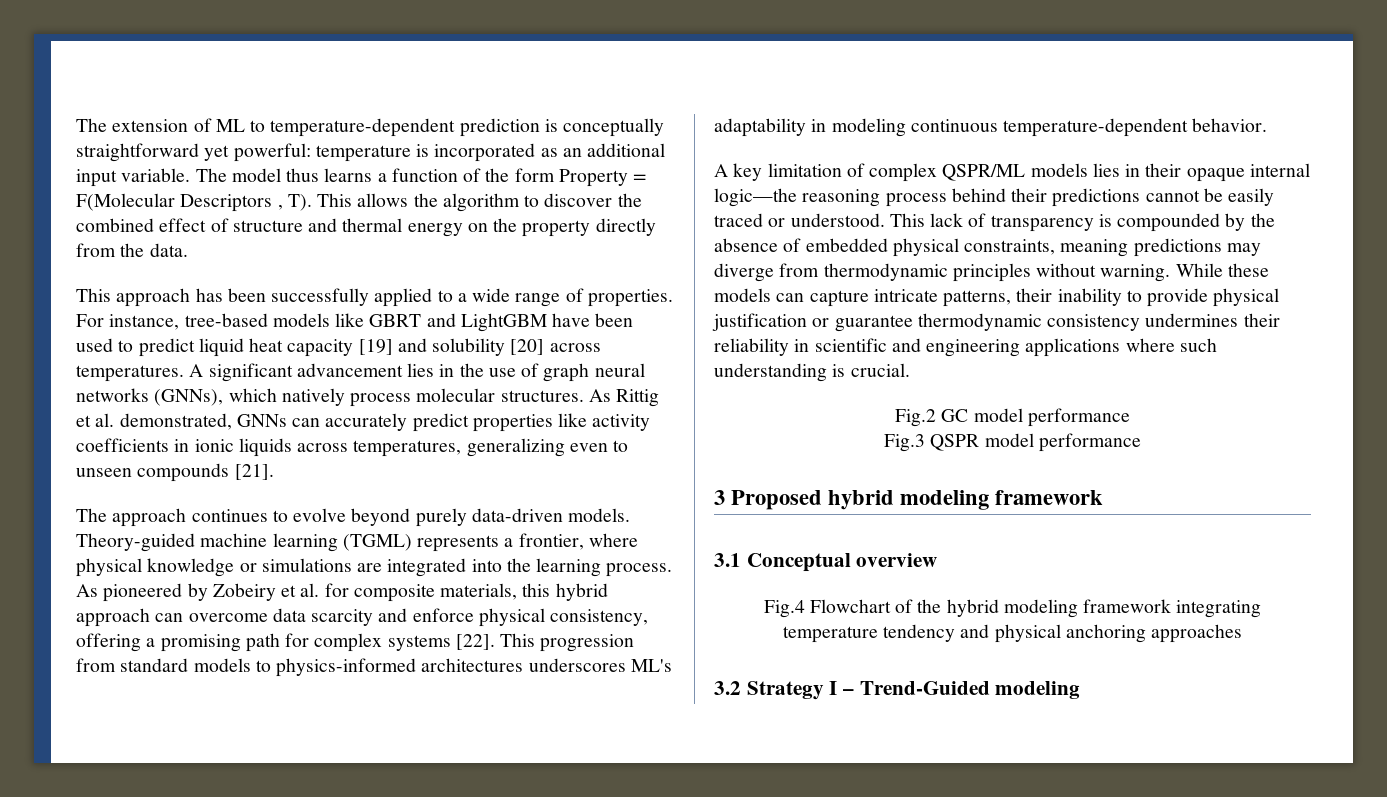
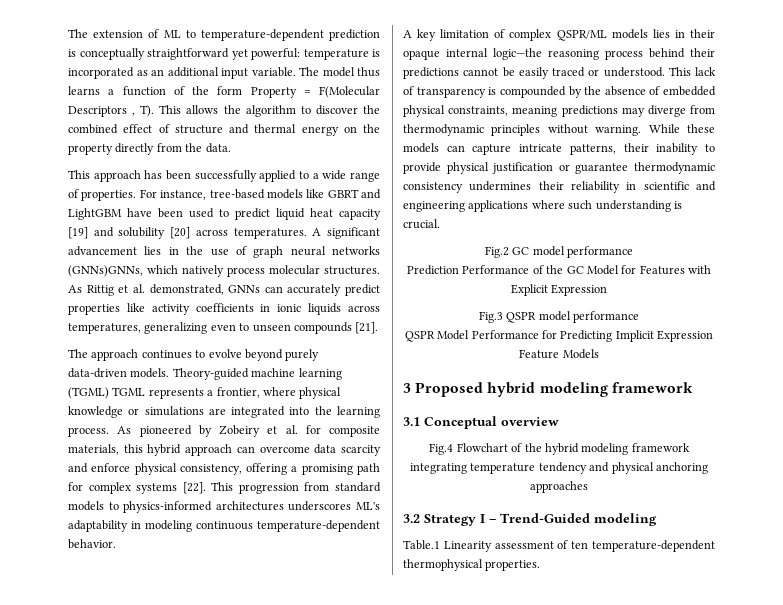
[154,389,224,406] (GNNs), -> [68,265,143,277] (GNNs)GNNs,
(412, 542) none -> [112,387,146,396] TGML
[884,433,1141,452] Fig.3 QSPR model performance -> [407,265,711,275] [510,284,608,296] [478,311,640,323] [404,330,714,342] [519,349,599,359] Prediction Performance of the GC Model for Features with Explicit Expression // Fig.3 QSPR model performance // QSPR Model Performance for Predicting Implicit Expression Feature Models
(1081, 690) none -> [403,540,715,552] [403,559,541,571] // Table.1 Linearity assessment of ten temperature-dependent thermophysical properties.

